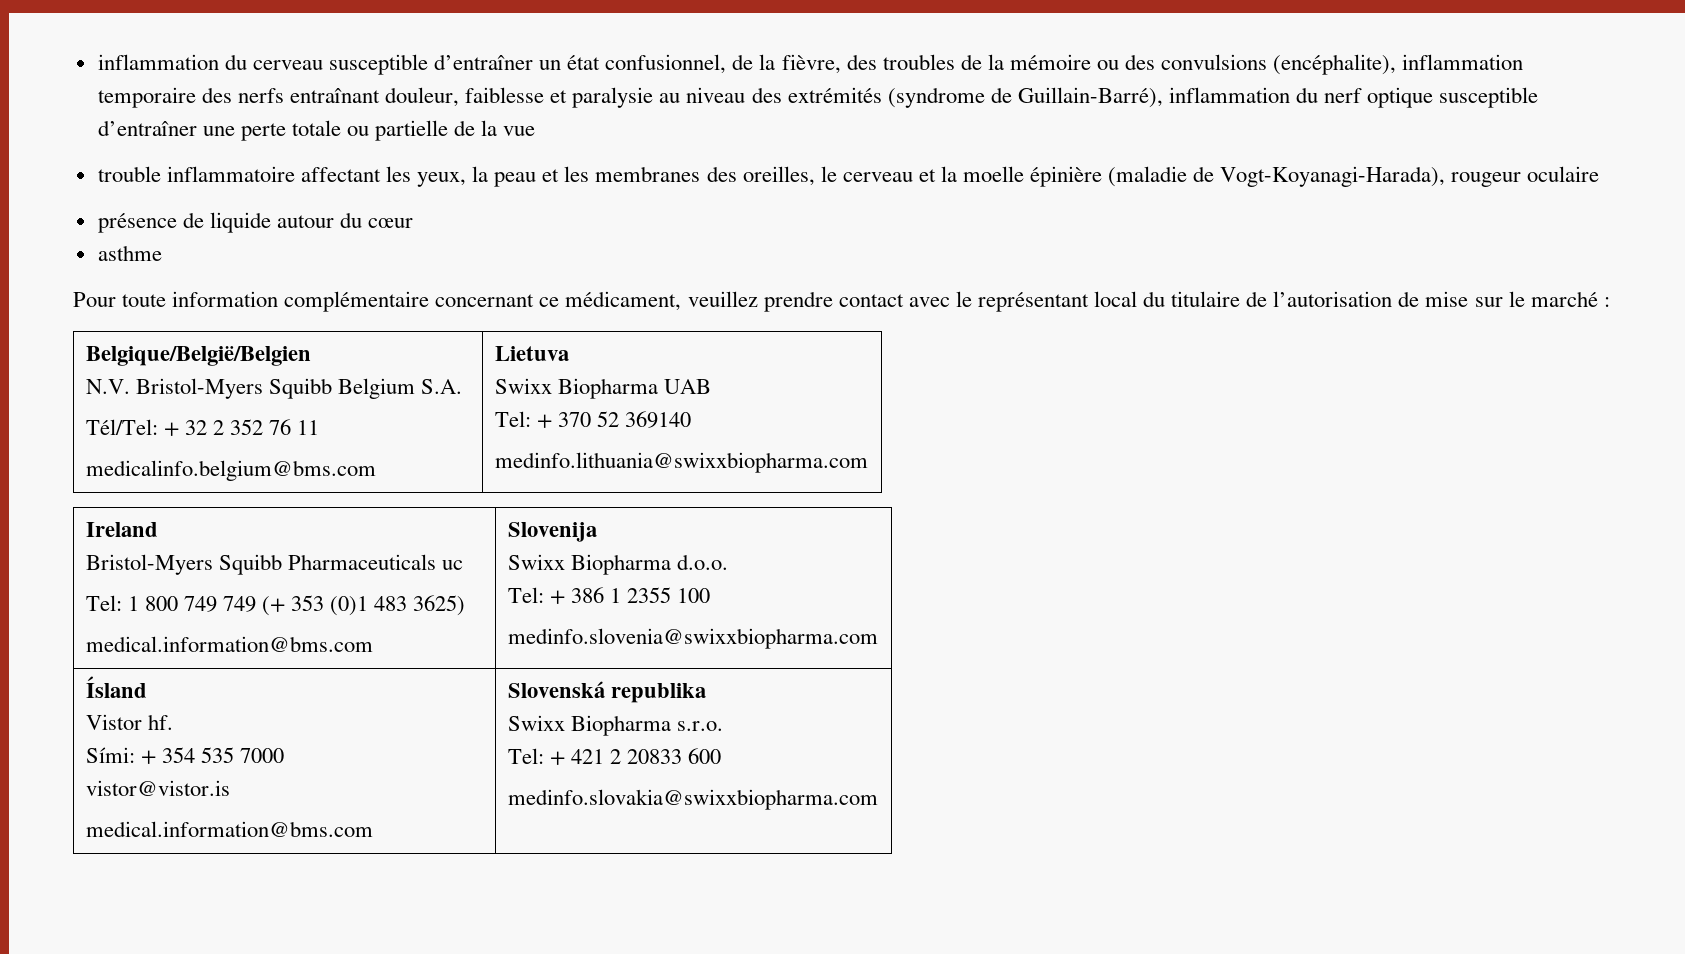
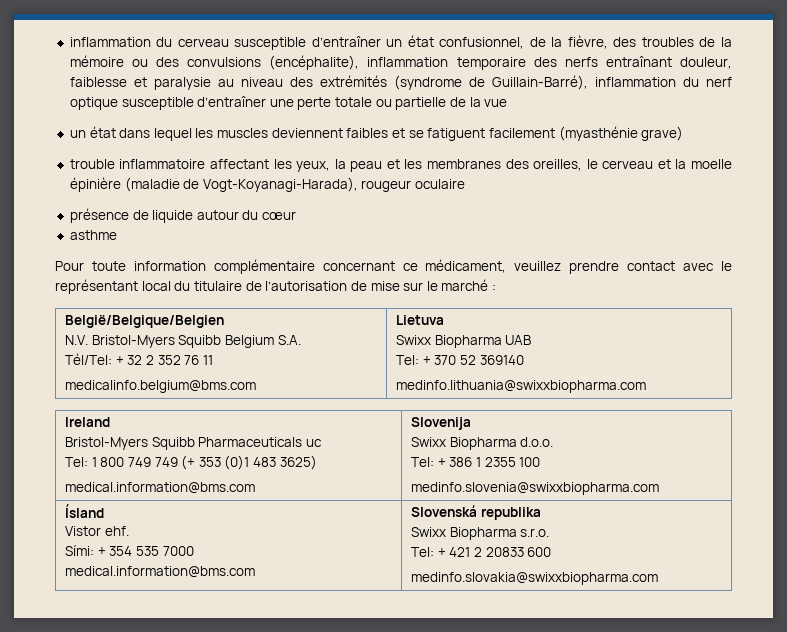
(536, 131) none -> [69,126,684,141] // un état dans lequel les muscles deviennent faibles et se fatiguent facilement (myasthénie grave)
[85,346,311,366] Belgique/België/Belgien -> [64,315,224,328] België/Belgique/Belgien
[147,714,173,730] hf. -> [104,526,129,536] ehf.
[85,780,230,796] // vistor@vistor.is -> (194, 551) none

